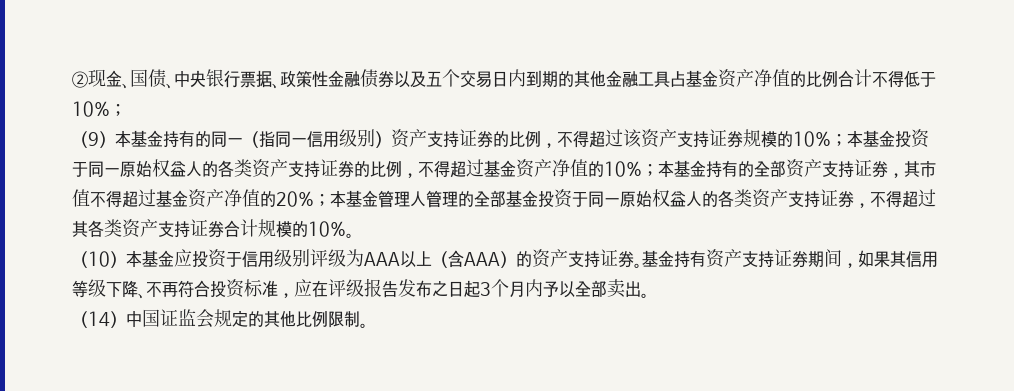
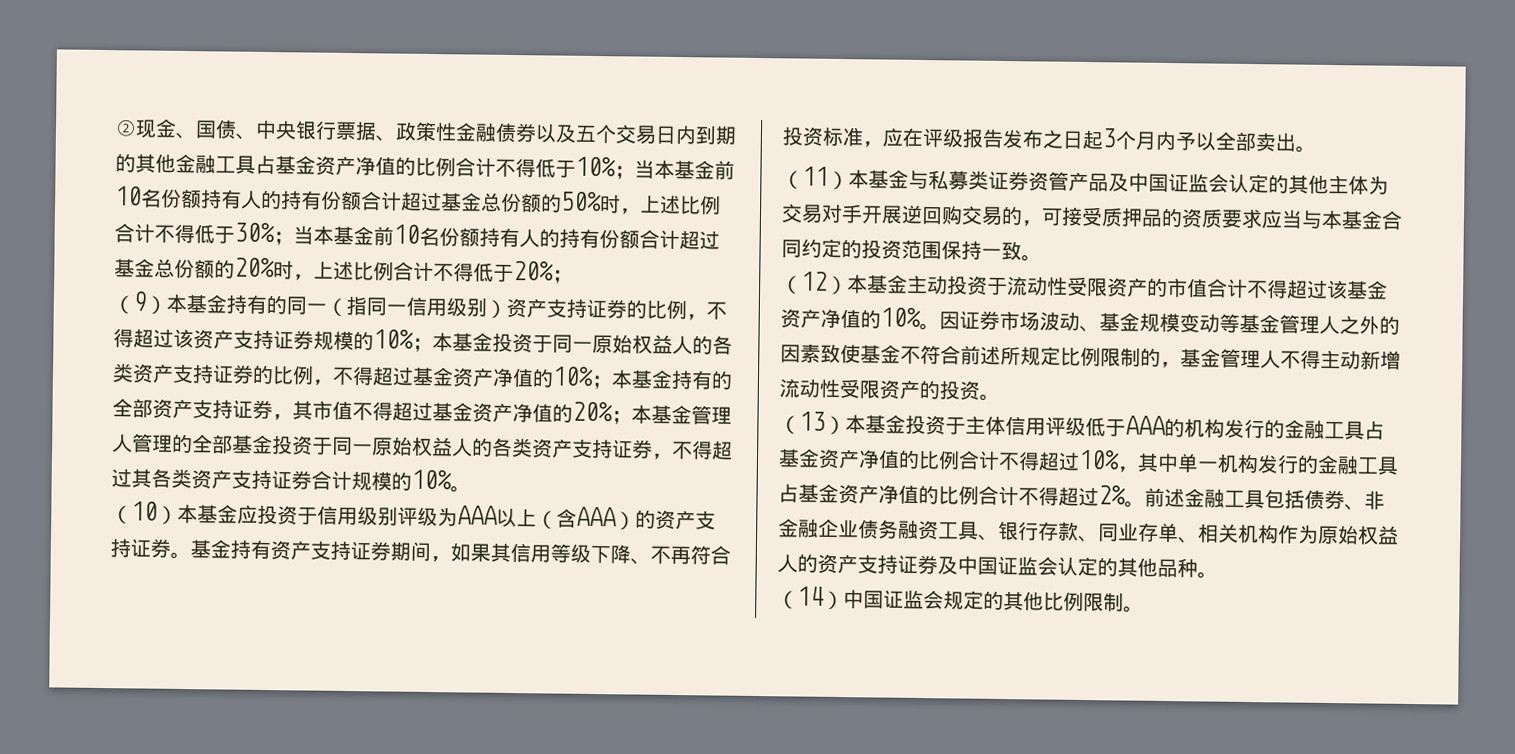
(126, 109) none -> [634,159,735,180] [115,186,721,215] [114,222,720,250] [114,257,573,284] 当本基金前10名份额持有人的持有份额合计超过基金总份额的50%时，上述比例合计不得低于30%；当本基金前10名份额持有人的持有份额合计超过基金总份额的20%时，上述比例合计不得低于20%；
(649, 295) none -> [782,166,1389,195] [781,203,1403,230] [781,238,1042,262] [781,271,1388,300] [780,307,1400,335] [780,343,1401,370] [779,378,1000,401] [779,411,1385,440] [778,448,1399,475] [778,483,1385,511] [778,518,1399,545] [777,553,1218,579] // （11）本基金与私募类证券资管产品及中国证监会认定的其他主体为交易对手开展逆回购交易的，可接受质押品的资质要求应当与本基金合同约定的投资范围保持一致。 // （12）本基金主动投资于流动性受限资产的市值合计不得超过该基金资产净值的10%。因证券市场波动、基金规模变动等基金管理人之外的因素致使基金不符合前述所规定比例限制的，基金管理人不得主动新增流动性受限资产的投资。 // （13）本基金投资于主体信用评级低于AAA的机构发行的金融工具占基金资产净值的比例合计不得超过10%，其中单一机构发行的金融工具占基金资产净值的比例合计不得超过2%。前述金融工具包括债券、非金融企业债务融资工具、银行存款、同业存单、相关机构作为原始权益人的资产支持证券及中国证监会认定的其他品种。

